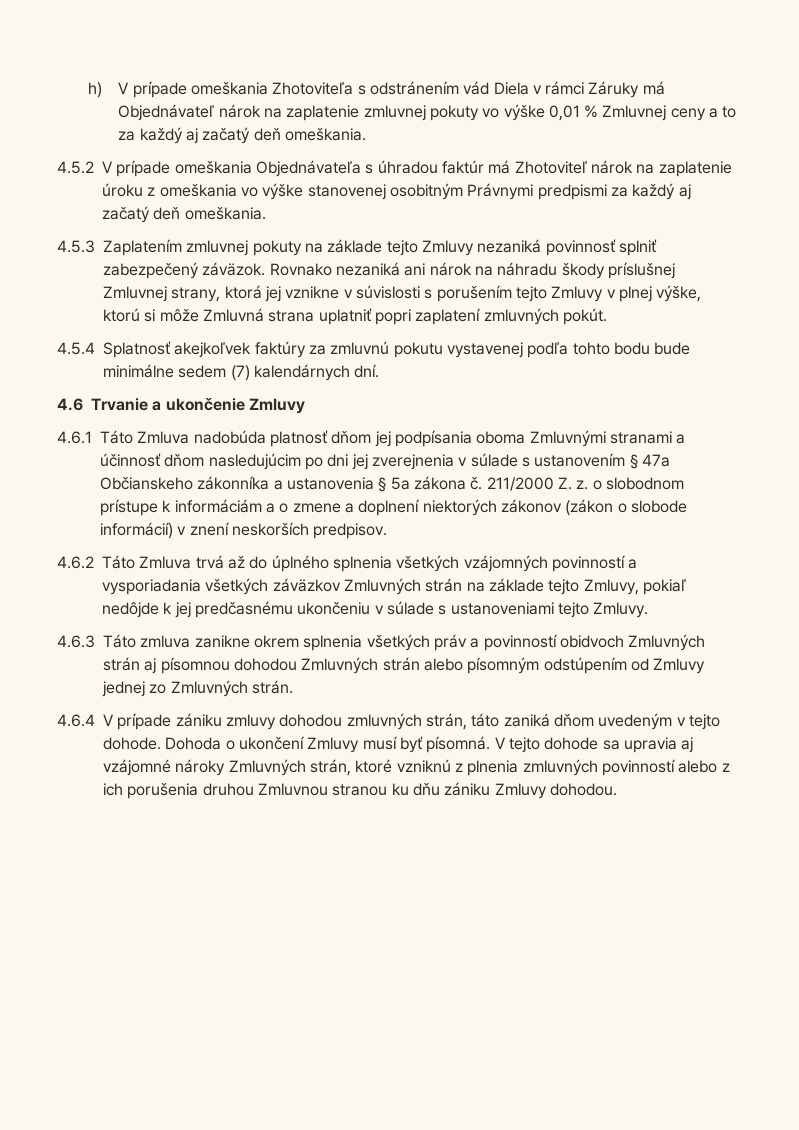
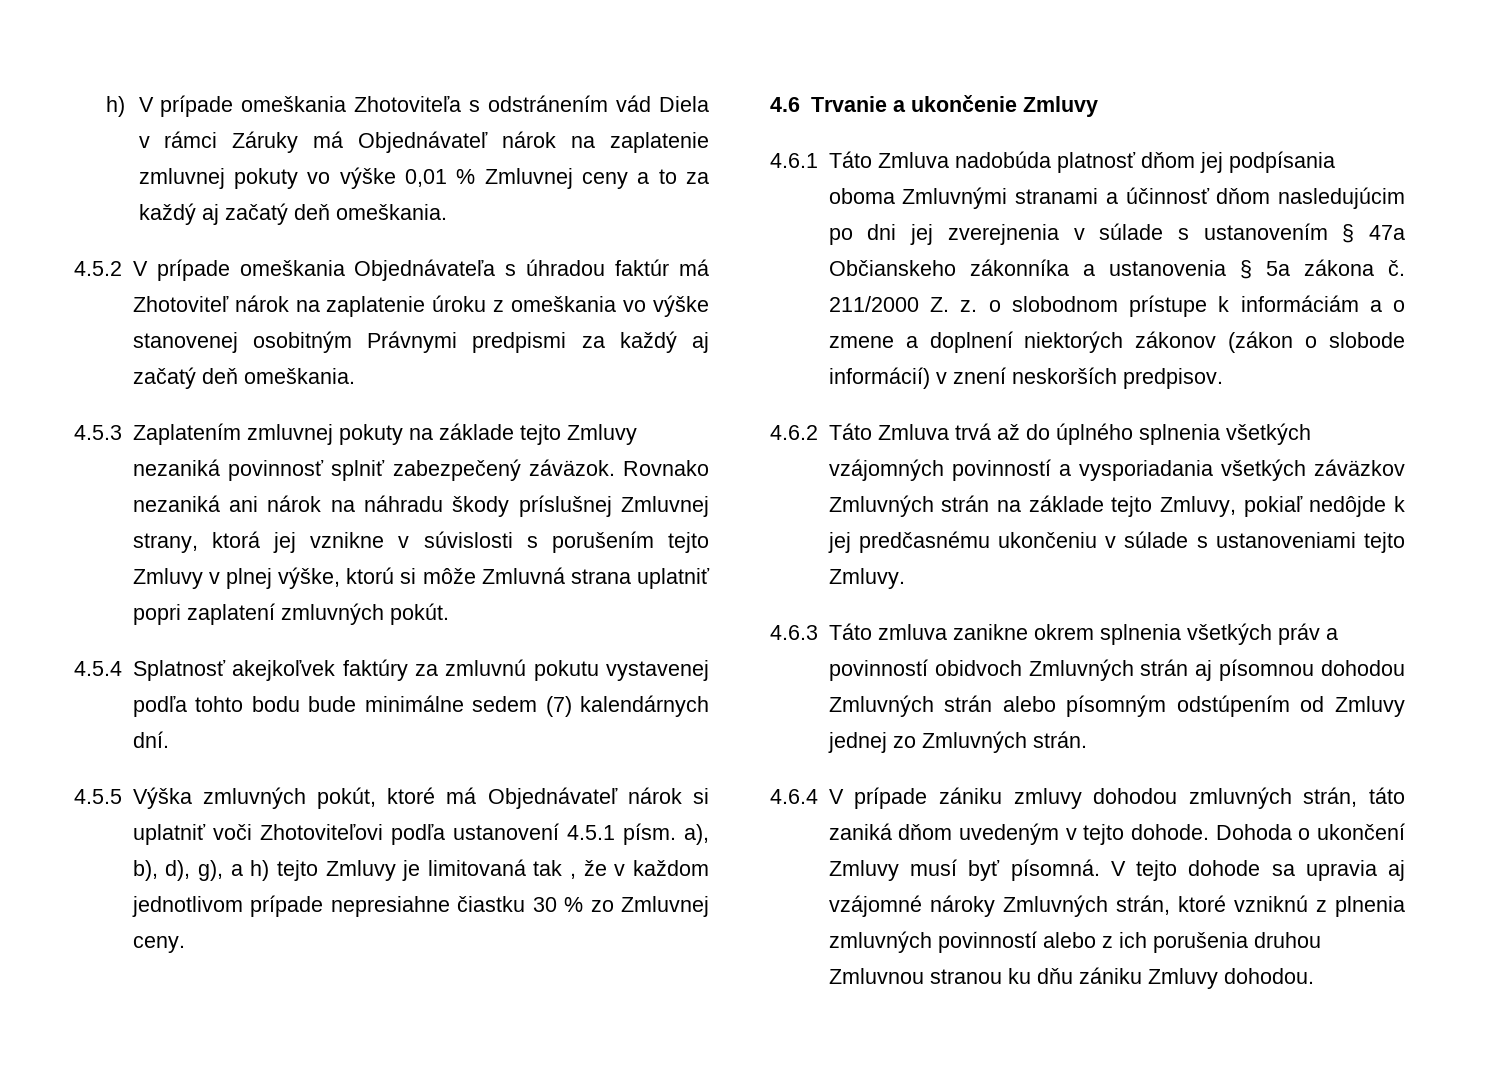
(380, 371) none -> [74,787,709,809] [132,823,709,845] [132,859,709,881] [131,895,709,917] [132,936,185,953] // 4.5.5 Výška zmluvných pokút, ktoré má Objednávateľ nárok si uplatniť voči Zhotoviteľovi podľa ustanovení 4.5.1 písm. a), b), d), g), a h) tejto Zmluvy je limitovaná tak , že v každom jednotlivom prípade nepresiahne čiastku 30 % zo Zmluvnej ceny.

